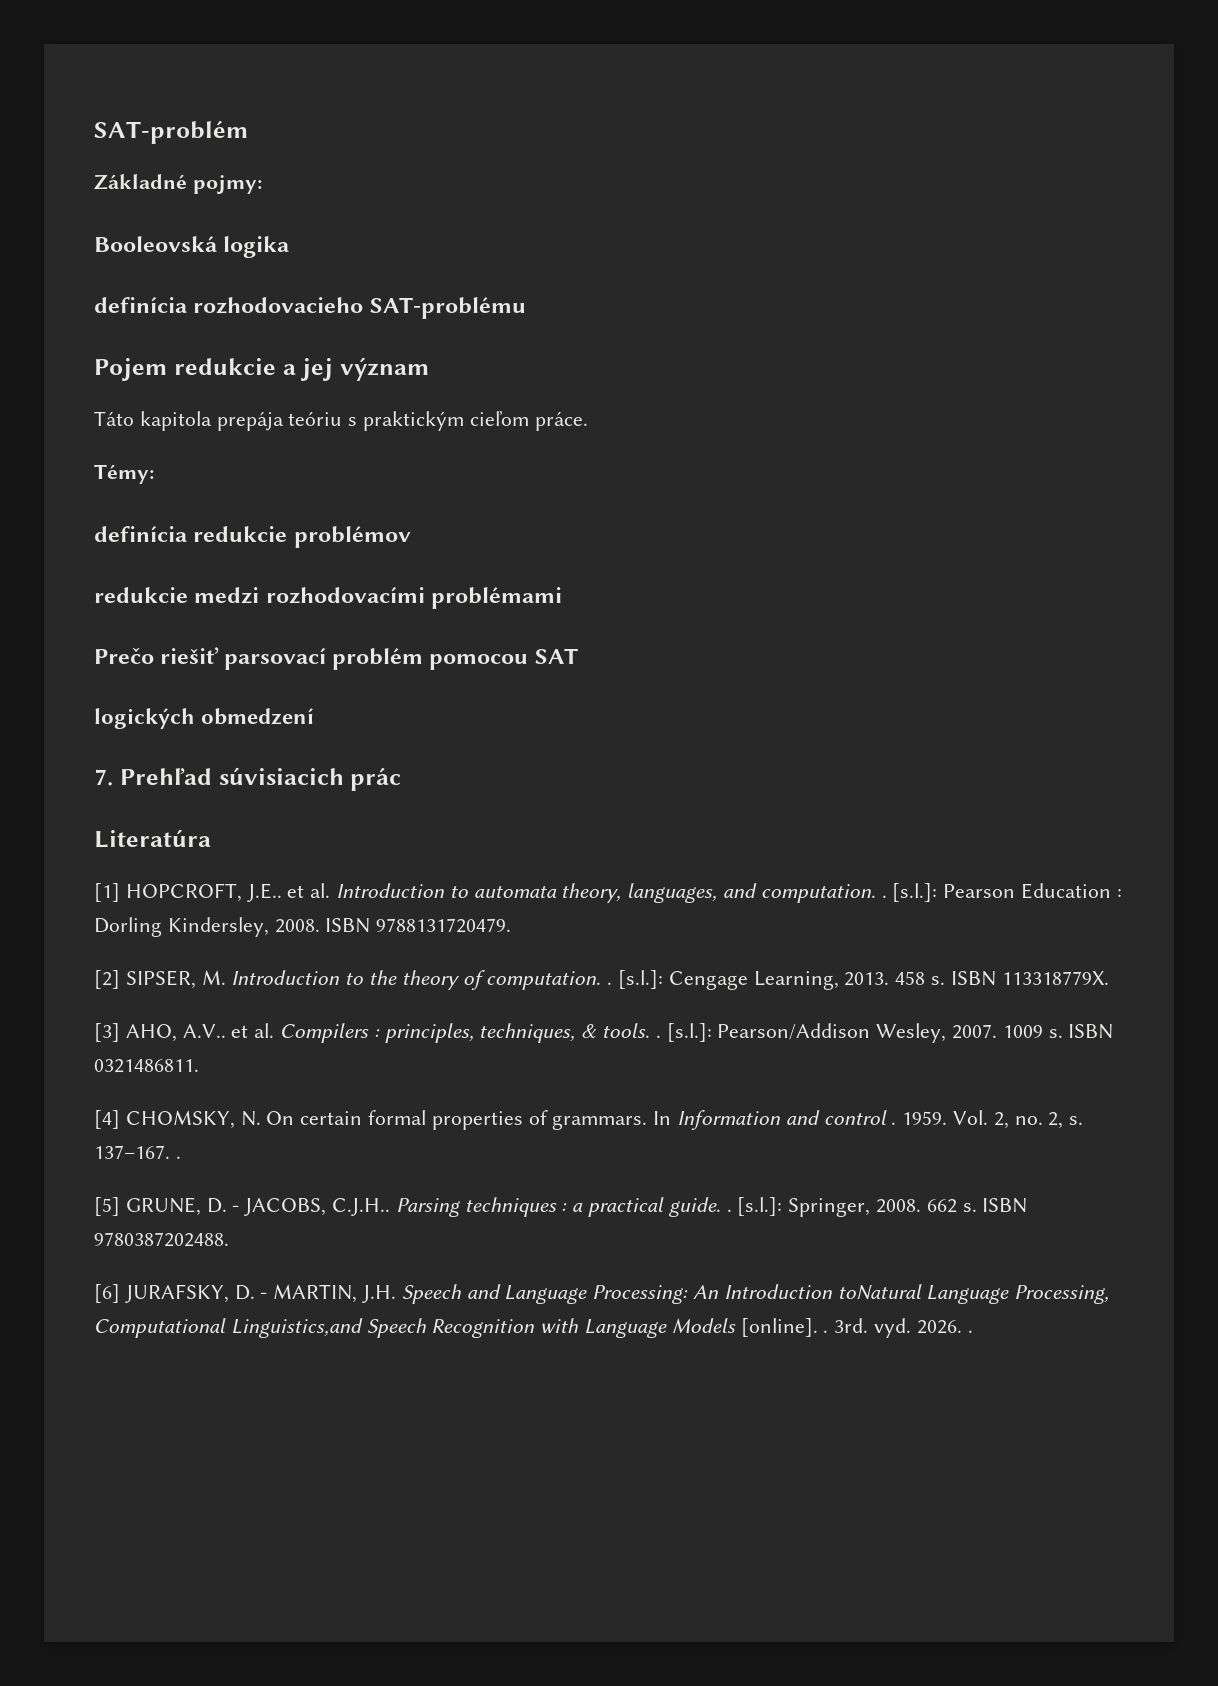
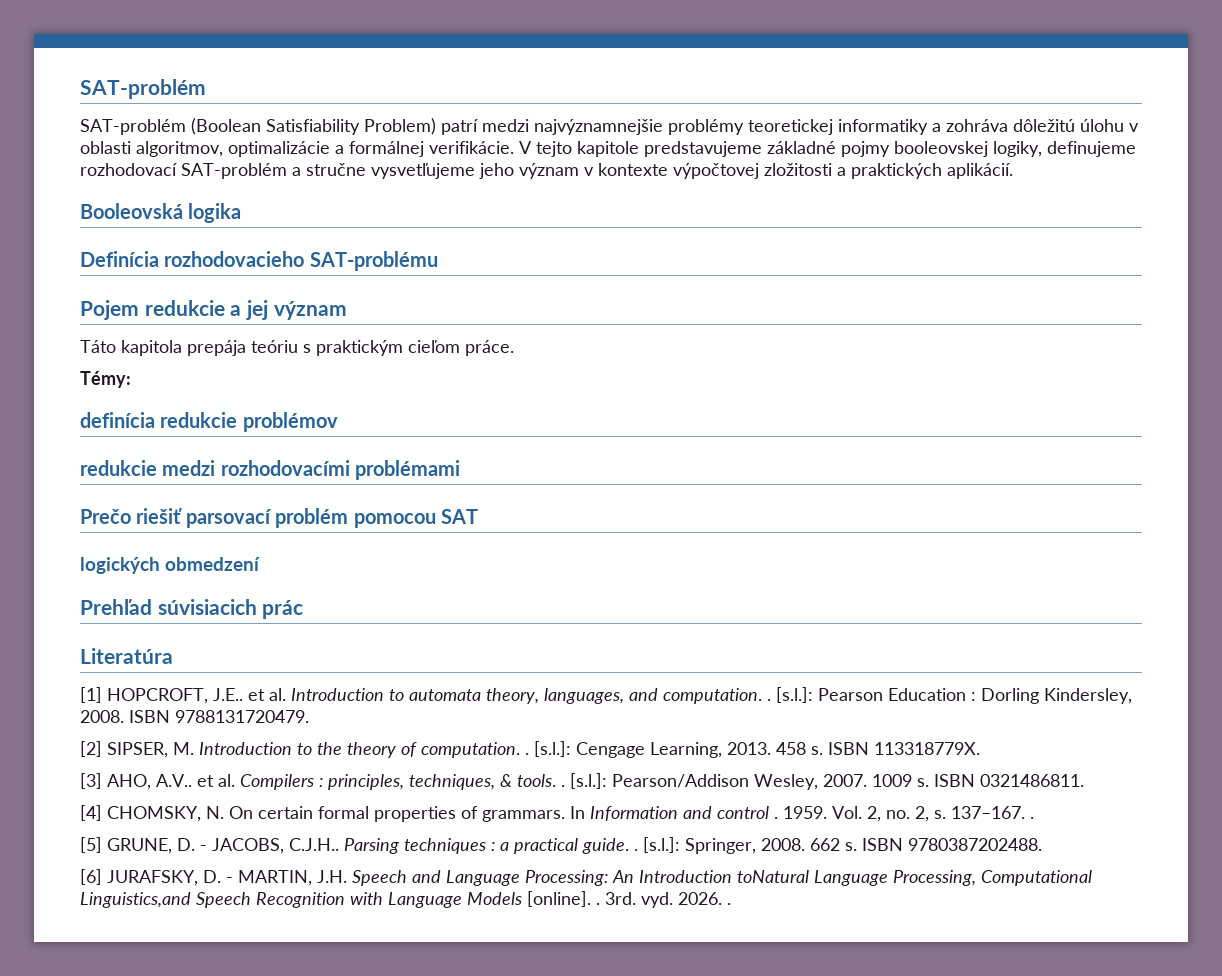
[94,174,262,194] Základné pojmy: -> [80,118,1139,135] [80,141,1136,157] [80,163,1013,179] SAT-problém (Boolean Satisfiability Problem) patrí medzi najvýznamnejšie problémy teoretickej informatiky a zohráva dôležitú úlohu v oblasti algoritmov, optimalizácie a formálnej verifikácie. V tejto kapitole predstavujeme základné pojmy booleovskej logiky, definujeme rozhodovací SAT-problém a stručne vysvetľujeme jeho význam v kontexte výpočtovej zložitosti a praktických aplikácií.
[94,297,187,313] definícia -> [80,251,159,267] Definícia
[94,769,113,786] 7. -> (261, 564) none

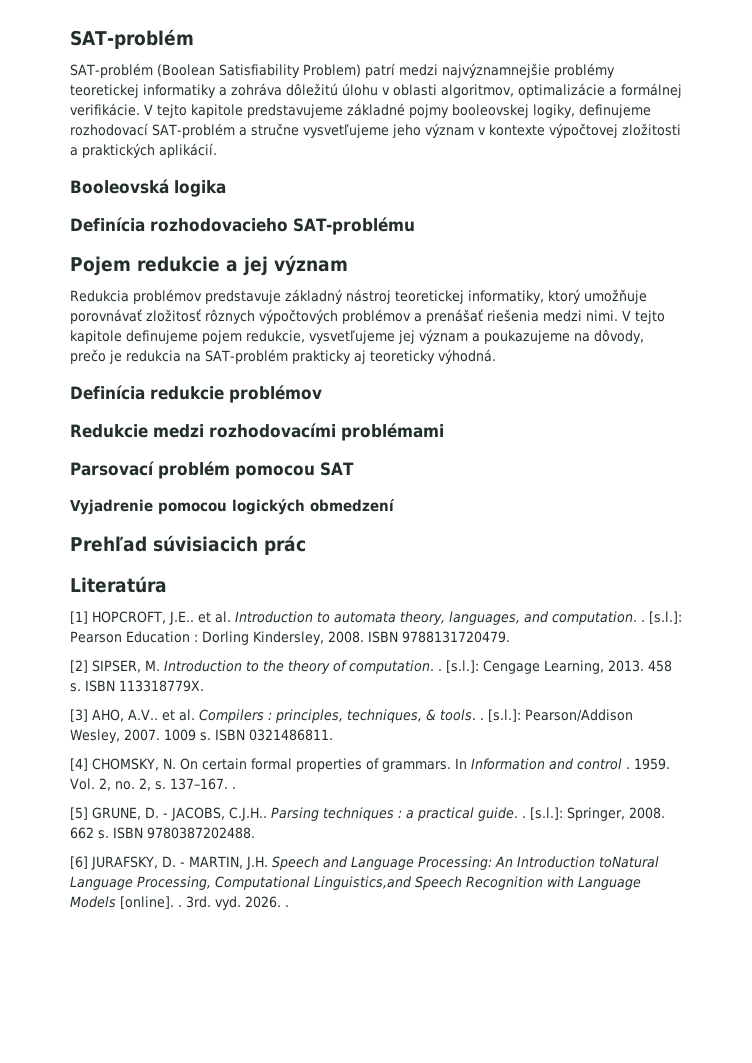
[80,340,514,356] [80,371,131,388] [80,412,155,428] Táto kapitola prepája teóriu s praktickým cieľom práce. // Témy: // definícia -> [70,289,647,304] [70,309,665,324] [70,329,644,344] [70,349,496,364] [70,385,145,400] Redukcia problémov predstavuje základný nástroj teoretickej informatiky, ktorý umožňuje porovnávať zložitosť rôznych výpočtových problémov a prenášať riešenia medzi nimi. V tejto kapitole definujeme pojem redukcie, vysvetľujeme jej význam a poukazujeme na dôvody, prečo je redukcia na SAT-problém prakticky aj teoreticky výhodná. // Definícia
[80,460,157,476] redukcie -> [70,424,148,438] Redukcie
[80,508,272,528] Prečo riešiť parsovací -> [70,461,154,476] Parsovací
(478, 516) none -> [70,499,227,515] Vyjadrenie pomocou

